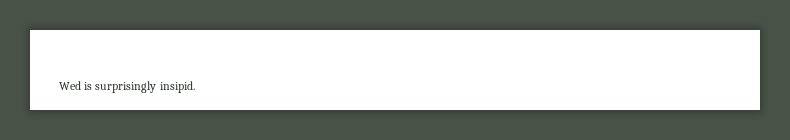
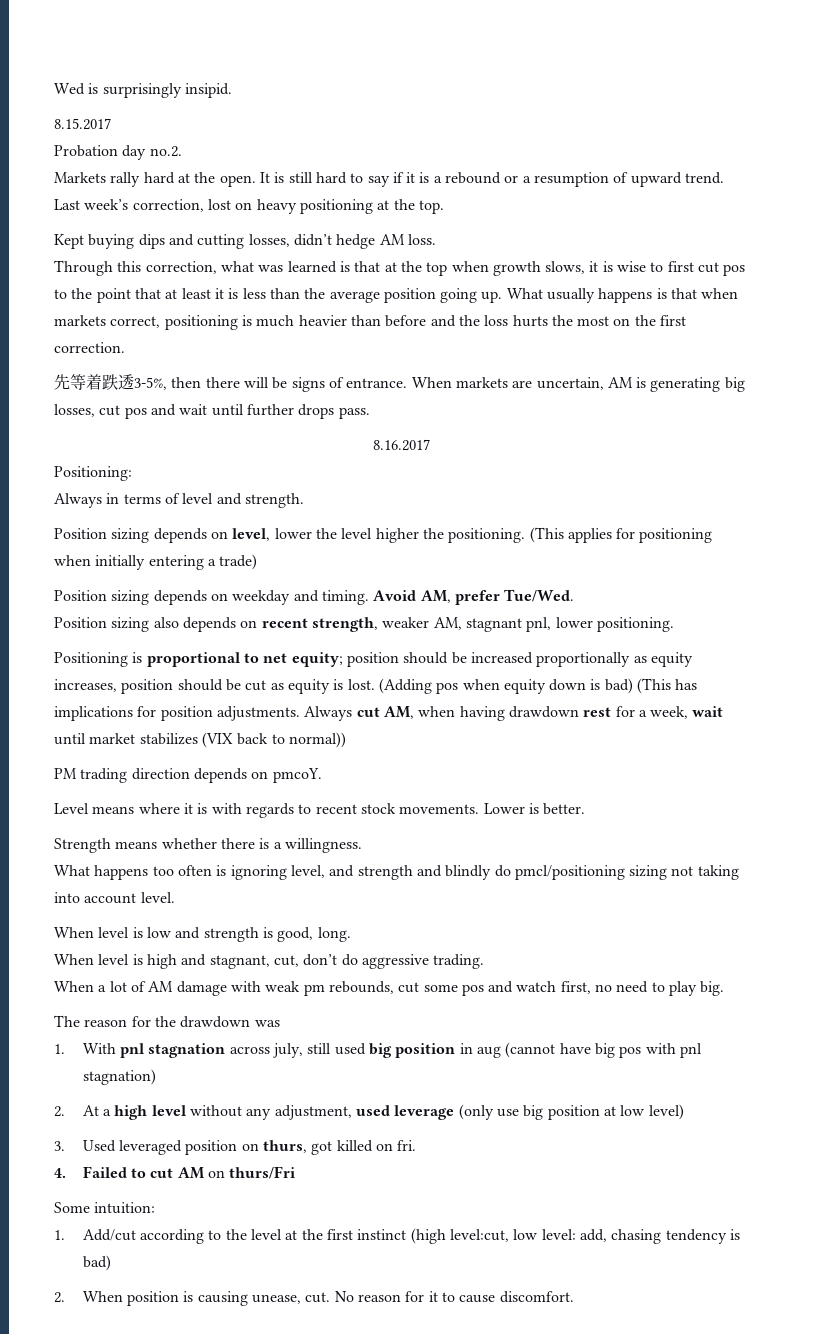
(195, 87) none -> [54,118,111,130] [54,145,182,160] [54,172,725,187] [54,199,444,214] [54,234,436,249] [54,260,746,276] [54,288,739,303] [54,315,687,330] [54,342,125,353] [54,374,745,392] [54,404,370,419] [372,439,430,451] [54,466,132,481] [54,493,304,508] [54,527,713,543] [54,554,258,570] [54,589,575,605] [54,617,674,632] [54,652,693,667] [54,678,698,694] [54,706,724,721] [54,732,346,748] [54,768,322,783] [54,803,586,818] [54,838,362,853] [54,865,739,880] [54,892,175,904] [54,927,351,942] [54,954,485,969] [54,981,725,996] [54,1015,280,1028] [54,1042,702,1058] [82,1069,156,1085] [54,1104,684,1120] [54,1140,417,1155] [54,1166,296,1179] [54,1202,156,1214] [54,1228,740,1244] [82,1255,111,1271] [54,1291,574,1306] // 8.15.2017 // Probation day no.2. // Markets rally hard at the open. It is still hard to say if it is a rebound or a resumption of upward trend. Last week’s correction, lost on heavy positioning at the top. // Kept buying dips and cutting losses, didn’t hedge AM loss. // Through this correction, what was learned is that at the top when growth slows, it is wise to first cut pos to the point that at least it is less than the average position going up. What usually happens is that when markets correct, positioning is much heavier than before and the loss hurts the most on the first correction. // 先等着跌透3-5%, then there will be signs of entrance. When markets are uncertain, AM is generating big losses, cut pos and wait until further drops pass. // 8.16.2017 // Positioning: // Always in terms of level and strength. // Position sizing depends on level, lower the level higher the positioning. (This applies for positioning when initially entering a trade) // Position sizing depends on weekday and timing. Avoid AM, prefer Tue/Wed. // Position sizing also depends on recent strength, weaker AM, stagnant pnl, lower positioning. // Positioning is proportional to net equity; position should be increased proportionally as equity increases, position should be cut as equity is lost. (Adding pos when equity down is bad) (This has implications for position adjustments. Always cut AM, when having drawdown rest for a week, wait until market stabilizes (VIX back to normal)) // PM trading direction depends on pmcoY. // Level means where it is with regards to recent stock movements. Lower is better. // Strength means whether there is a willingness. // What happens too often is ignoring level, and strength and blindly do pmcl/positioning sizing not taking into account level. // When level is low and strength is good, long. // When level is high and stagnant, cut, don’t do aggressive trading. // When a lot of AM damage with weak pm rebounds, cut some pos and watch first, no need to play big. // The reason for the drawdown was // 1. With pnl stagnation across july, still used big position in aug (cannot have big pos with pnl stagnation) // 2. At a high level without any adjustment, used leverage (only use big position at low level) // 3. Used leveraged position on thurs, got killed on fri. // 4. Failed to cut AM on thurs/Fri // Some intuition: // 1. Add/cut according to the level at the first instinct (high level:cut, low level: add, chasing tendency is bad) // 2. When position is causing unease, cut. No reason for it to cause discomfort.

